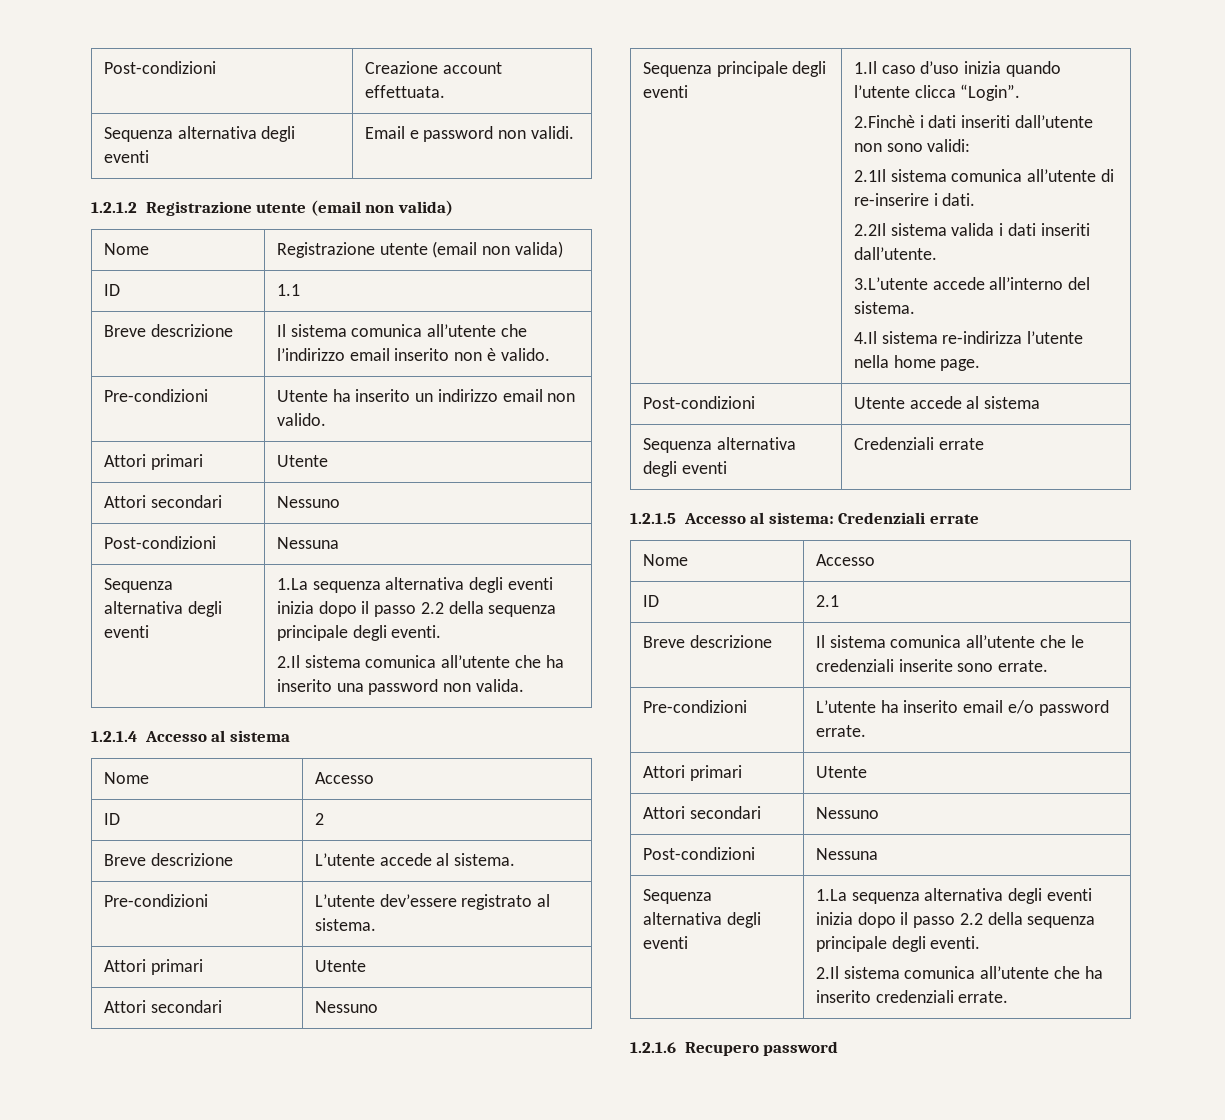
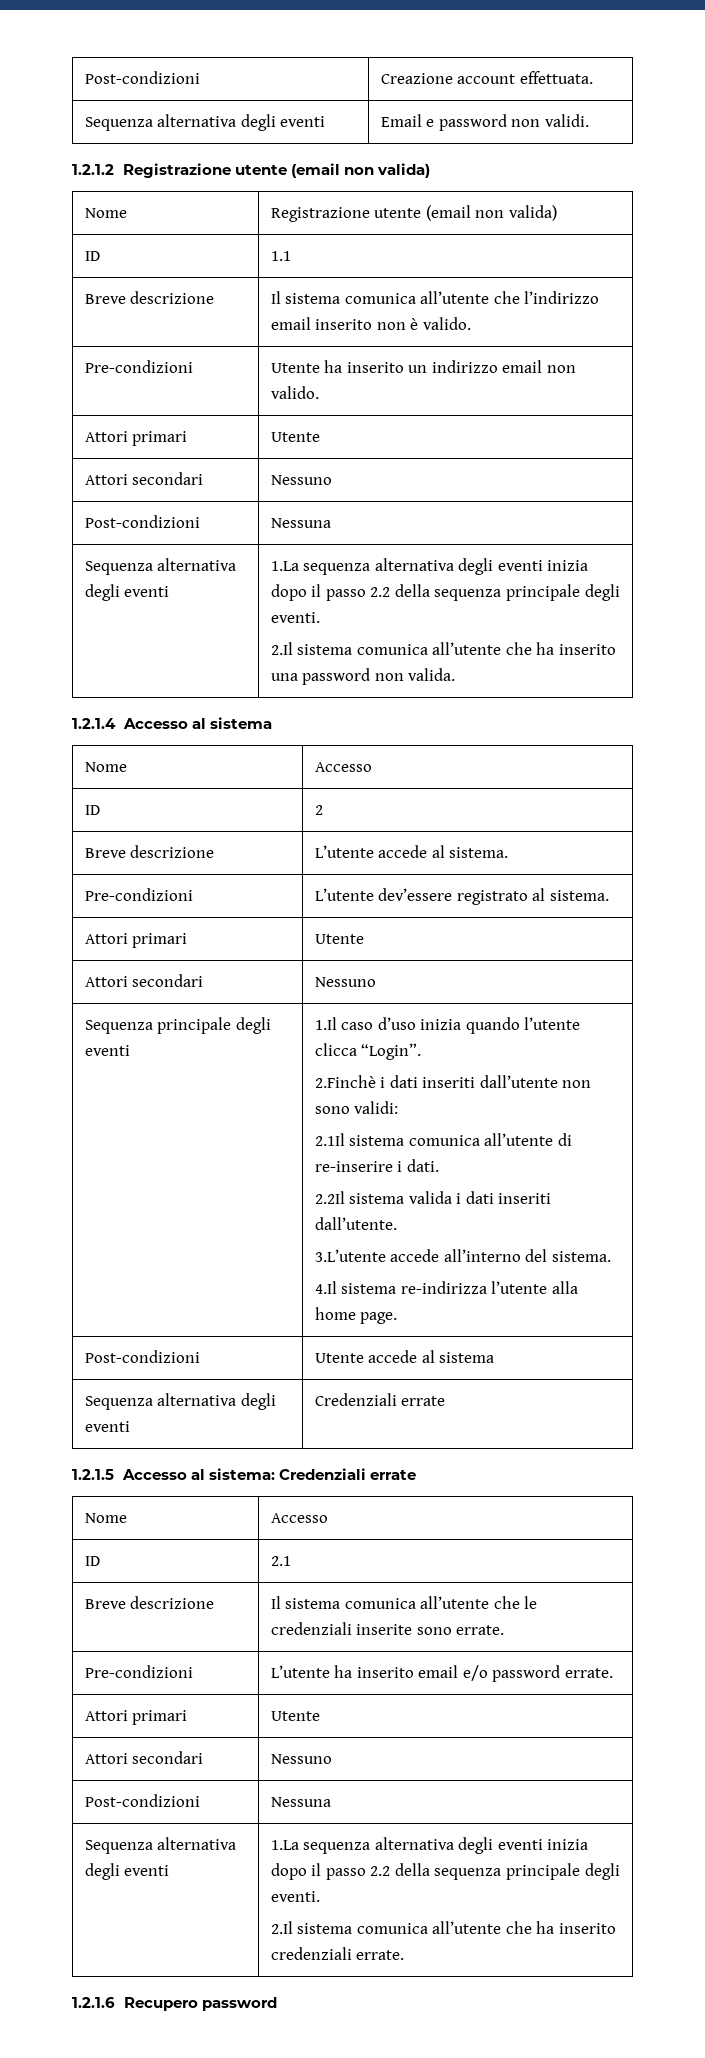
[853,355,889,368] nella -> [551,1281,578,1294] alla

